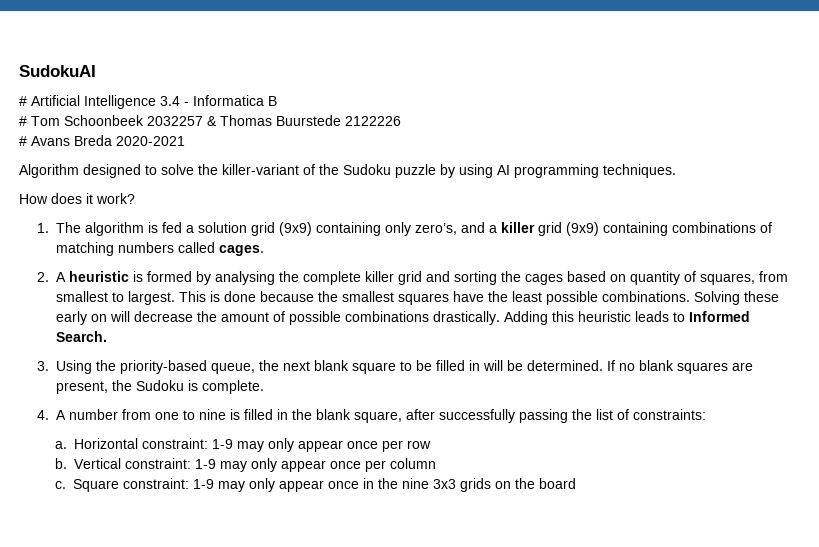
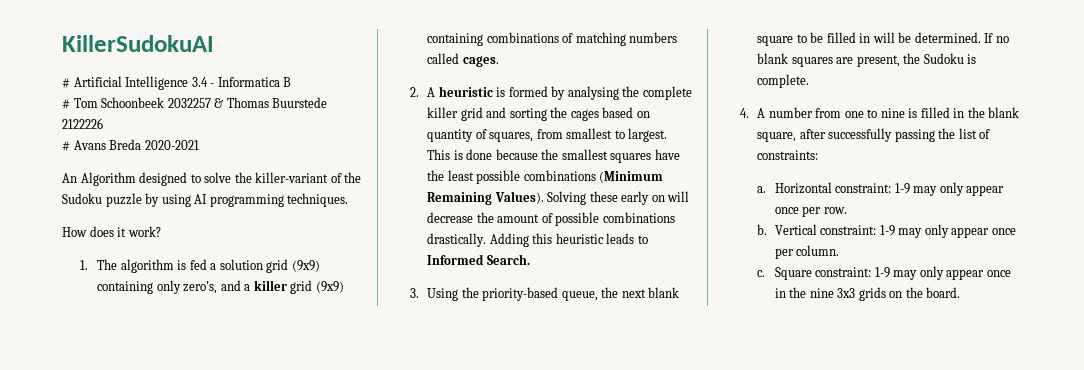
[19,65,96,77] SudokuAI -> [62,35,214,52] KillerSudokuAI
(185, 141) none -> [62,173,77,183] An
[601,291,690,302] combinations. -> [523,170,664,183] [427,191,544,205] combinations (Minimum Remaining Values).
[406,440,431,449] row -> [823,207,847,214] row.
[389,458,436,469] column -> [796,245,840,256] column.
[538,478,576,489] board -> [926,287,961,298] board.

